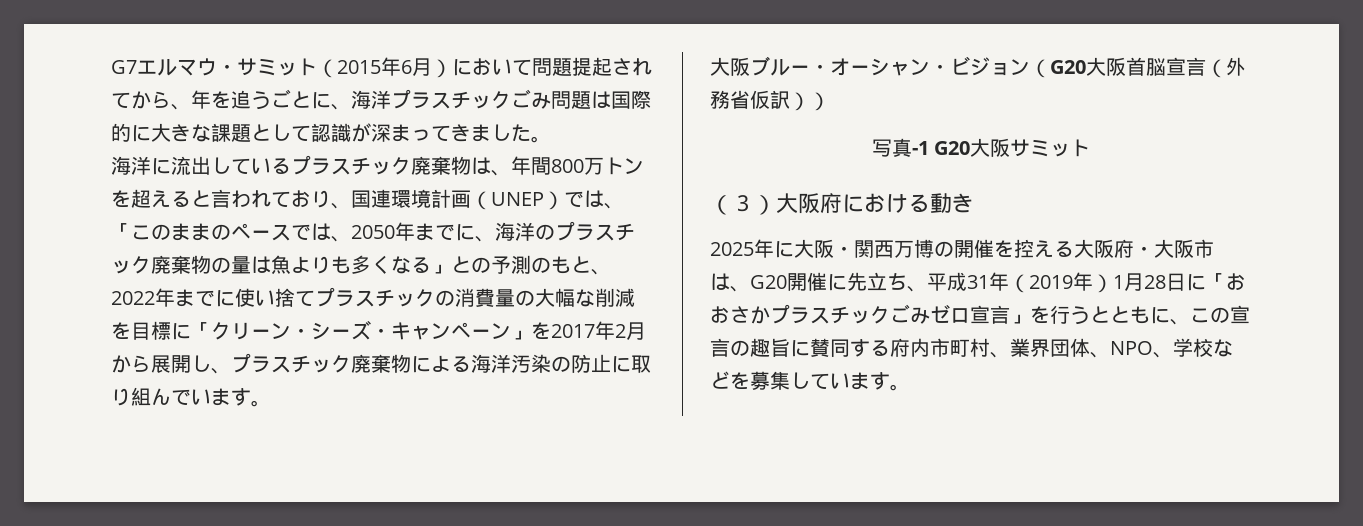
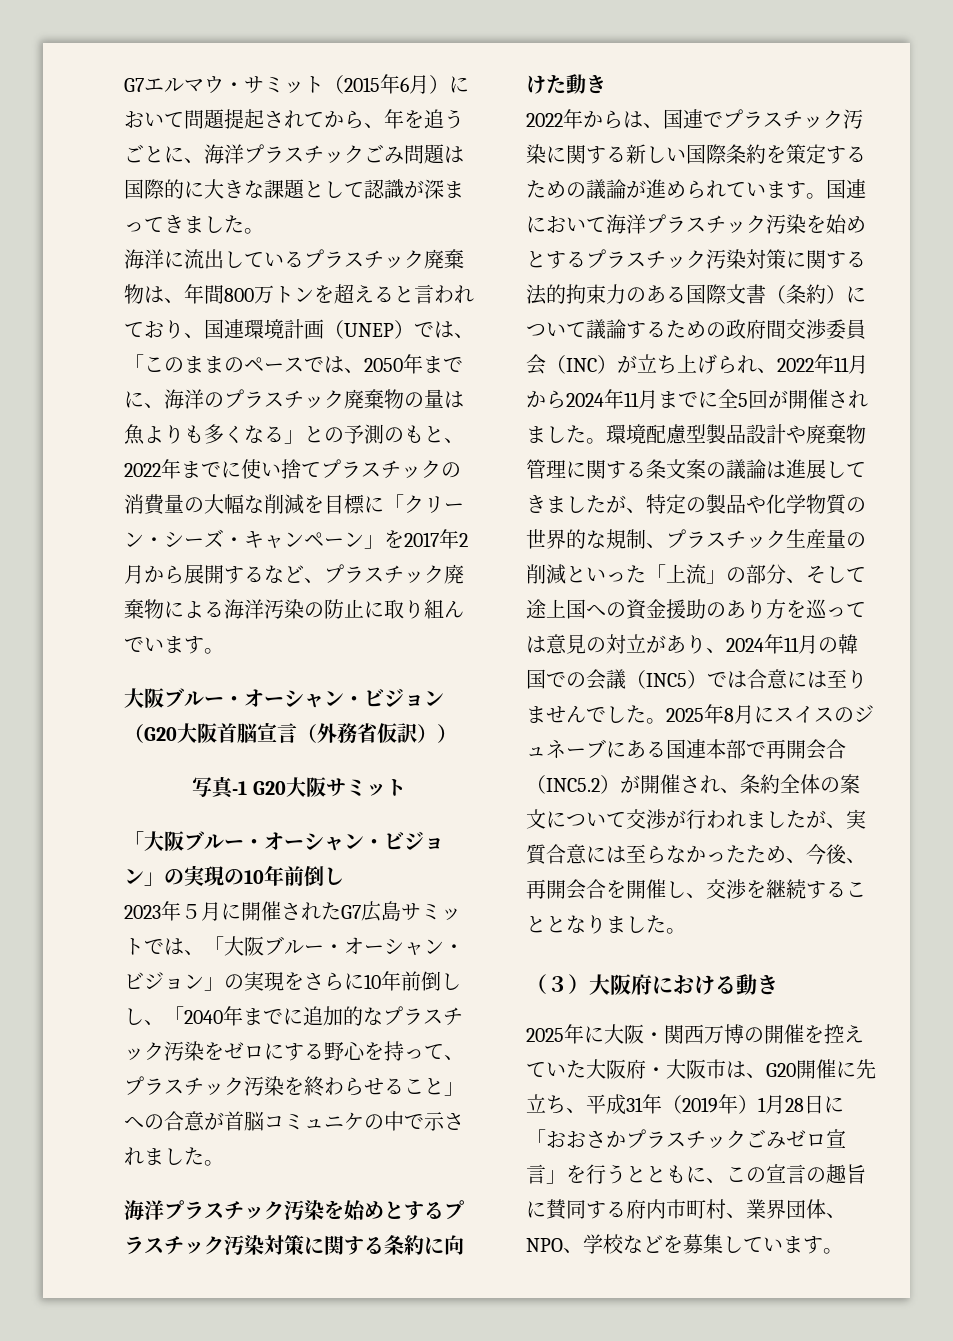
[191,355,211,372] し -> [224,565,304,584] するなど
(1091, 148) none -> [124,831,444,851] [124,865,344,887] [124,901,461,922] [124,936,464,956] [124,971,461,991] [124,1006,463,1026] [124,1041,464,1061] [124,1076,464,1097] [124,1111,464,1131] [124,1147,224,1166] [124,1199,464,1221] [124,1234,464,1256] [526,74,606,94] [526,109,863,129] [526,144,866,164] [526,179,866,199] [526,214,866,234] [526,249,866,269] [526,284,866,305] [526,319,866,340] [526,354,868,375] [526,389,868,409] [526,424,866,444] [526,459,866,479] [526,494,866,515] [526,529,866,549] [526,564,866,584] [526,599,866,620] [526,634,858,654] [526,669,867,690] [526,704,874,724] [526,739,846,760] [526,774,860,794] [526,809,866,829] [526,844,866,865] [526,879,866,900] [526,915,686,934] // 「大阪ブルー・オーシャン・ビジョン」の実現の10年前倒し // 2023年５月に開催されたG7広島サミットでは、「大阪ブルー・オーシャン・ビジョン」の実現をさらに10年前倒しし、「2040年までに追加的なプラスチック汚染をゼロにする野心を持って、プラスチック汚染を終わらせること」への合意が首脳コミュニケの中で示されました。 // 海洋プラスチック汚染を始めとするプラスチック汚染対策に関する条約に向けた動き // 2022年からは、国連でプラスチック汚染に関する新しい国際条約を策定するための議論が進められています。国連において海洋プラスチック汚染を始めとするプラスチック汚染対策に関する法的拘束力のある国際文書（条約）について議論するための政府間交渉委員会（INC）が立ち上げられ、2022年11月から2024年11月までに全5回が開催されました。環境配慮型製品設計や廃棄物管理に関する条文案の議論は進展してきましたが、特定の製品や化学物質の世界的な規制、プラスチック生産量の削減といった「上流」の部分、そして途上国への資金援助のあり方を巡っては意見の対立があり、2024年11月の韓国での会議（INC5）では合意には至りませんでした。2025年8月にスイスのジュネーブにある国連本部で再開会合（INC5.2）が開催され、条約全体の案文について交渉が行われましたが、実質合意には至らなかったため、今後、再開会合を開催し、交渉を継続することとなりました。
[1054,241,1074,257] る -> [526,1060,586,1078] ていた

